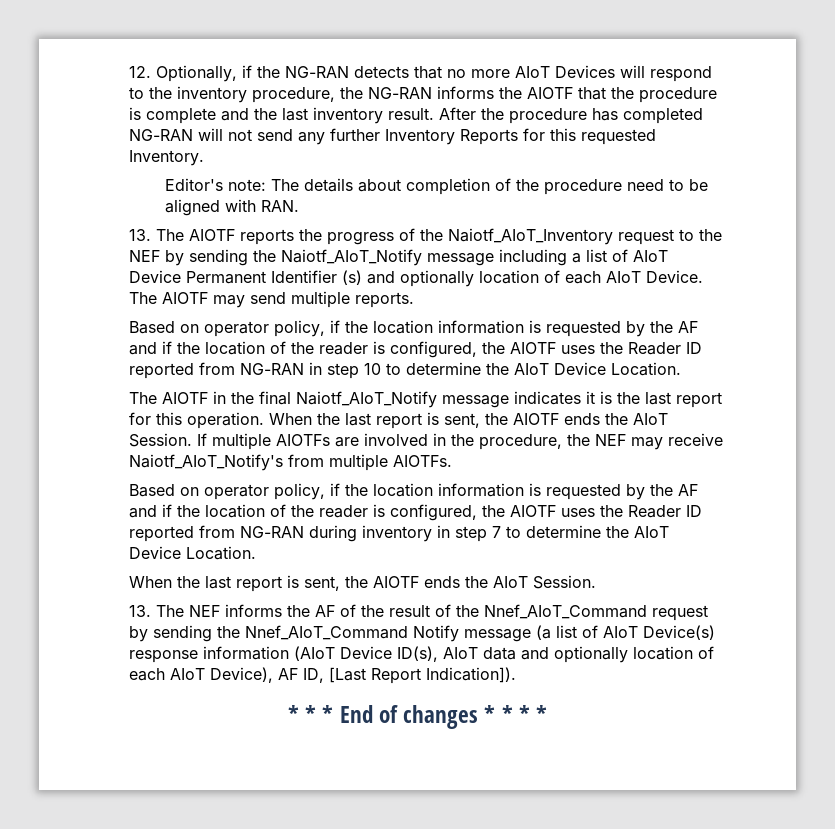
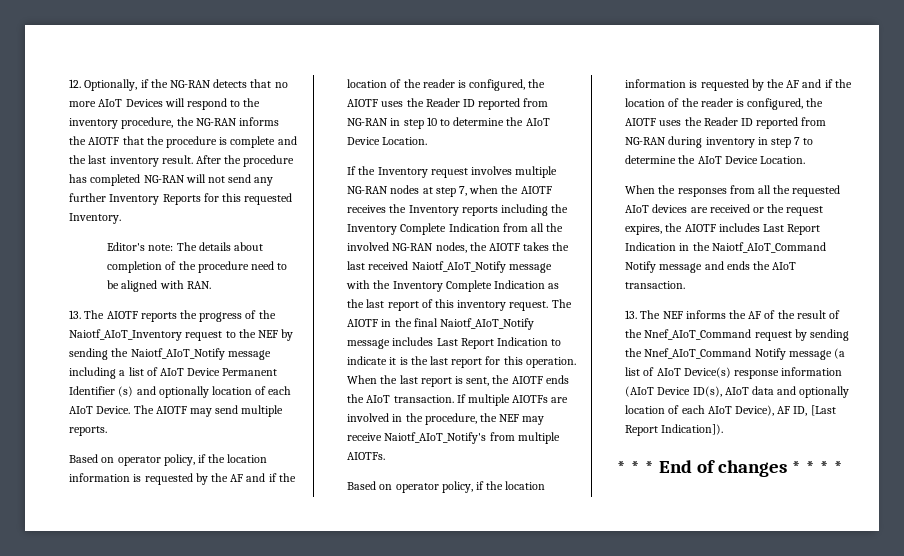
(681, 369) none -> [347,166,558,178] [347,185,552,197] [347,204,569,216] [347,223,564,235] [347,242,570,253] [347,261,552,273] [346,280,560,292] [347,299,549,311] If the Inventory request involves multiple NG-RAN nodes at step 7, when the AIOTF receives the Inventory reports including the Inventory Complete Indication from all the involved NG-RAN nodes, the AIOTF takes the last received Naiotf_AIoT_Notify message with the Inventory Complete Indication as the last report of this inventory request.
[513,391,581,405] indicates -> [392,337,562,349] [347,356,388,365] includes Last Report Indication to indicate
[128,433,192,447] Session. -> [393,395,454,403] transaction.
[204,575,596,592] last report is sent, the AIOTF ends the AIoT Session. -> [677,185,841,197] [625,204,824,216] [625,223,821,235] [625,242,826,253] [625,261,797,273] [625,281,686,289] responses from all the requested AIoT devices are received or the request expires, the AIOTF includes Last Report Indication in the Naiotf_AIoT_Command Notify message and ends the AIoT transaction.

